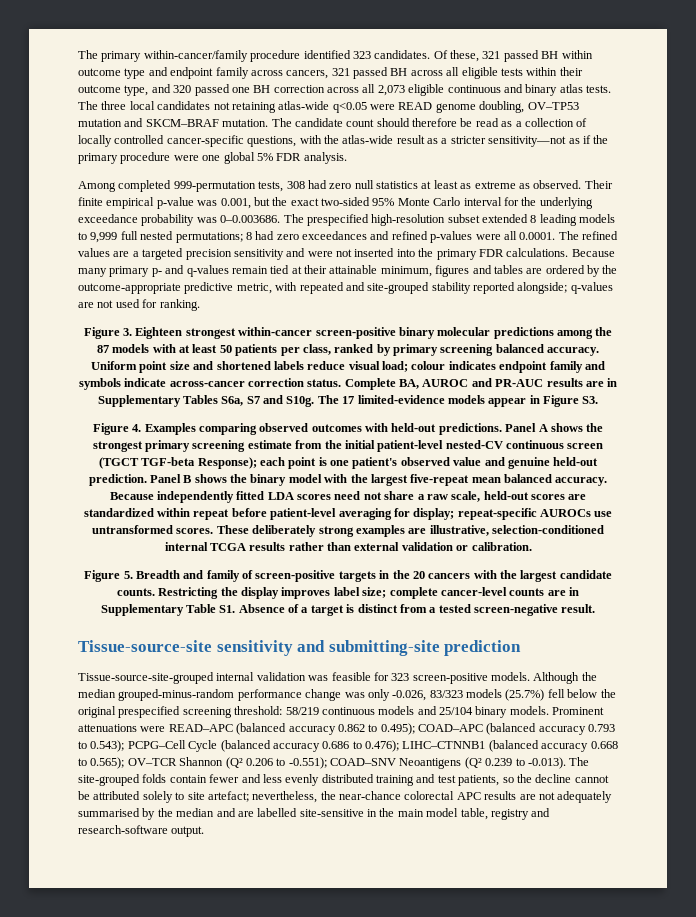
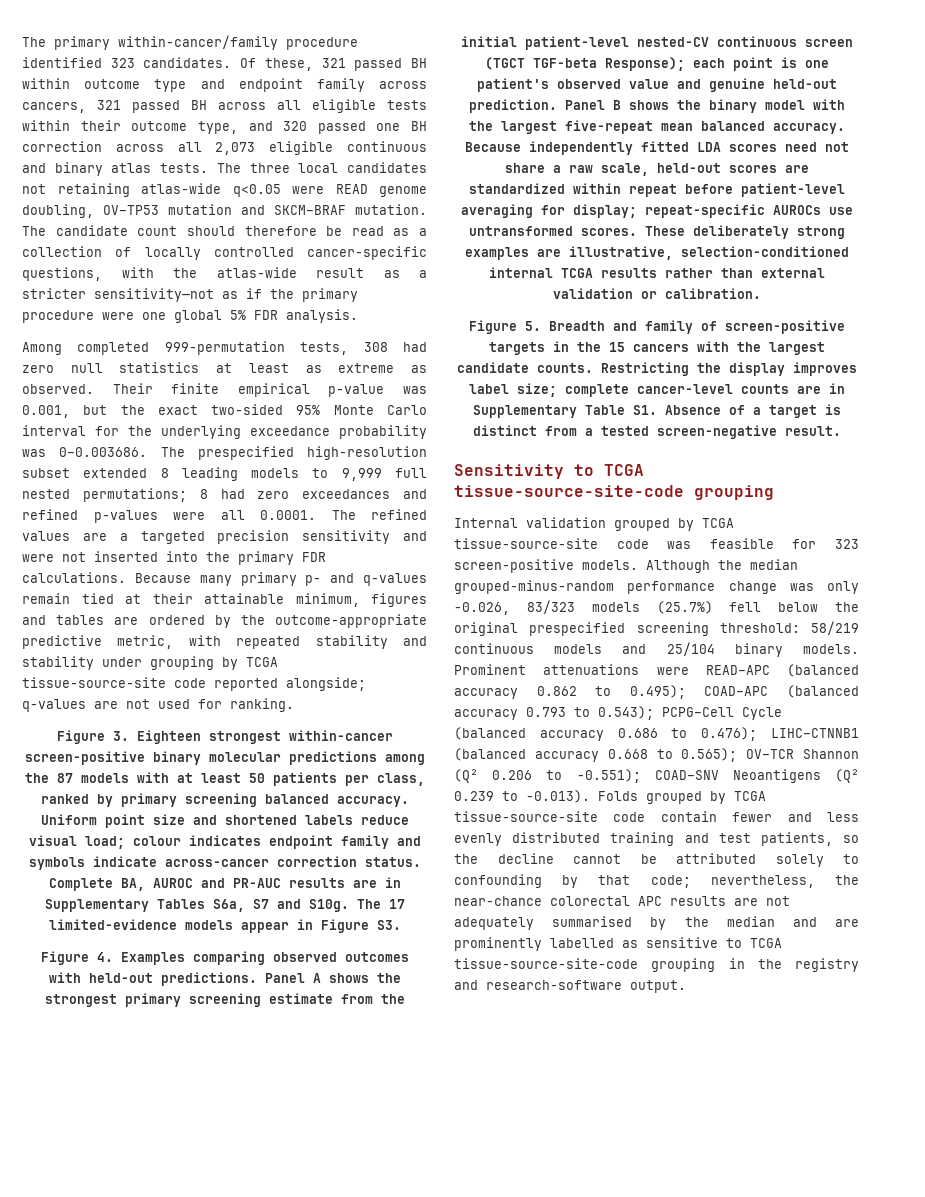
[345,282,471,294] and site-grouped stability -> [315,635,427,649] [22,656,278,670] [22,677,206,688] stability and stability under grouping by TCGA tissue-source-site code
[412,571,425,579] 20 -> [608,342,625,352] 15
[78,640,522,656] [78,672,306,684] Tissue-source-site sensitivity and submitting-site prediction // Tissue-source-site-grouped internal validation -> [454,464,644,479] [454,485,774,500] [454,517,734,531] [454,538,649,549] Sensitivity to TCGA tissue-source-site-code grouping // Internal validation grouped by TCGA tissue-source-site code
[569,757,590,766] [78,774,167,786] The site-grouped folds -> [598,791,766,804] [454,811,646,822] Folds grouped by TCGA tissue-source-site code
[187,791,249,802] site artefact; -> [454,874,691,888] confounding by that code;
[257,808,488,820] labelled site-sensitive in the main model table, -> [454,937,782,951] [454,958,782,972] prominently labelled as sensitive to TCGA tissue-source-site-code grouping in the

